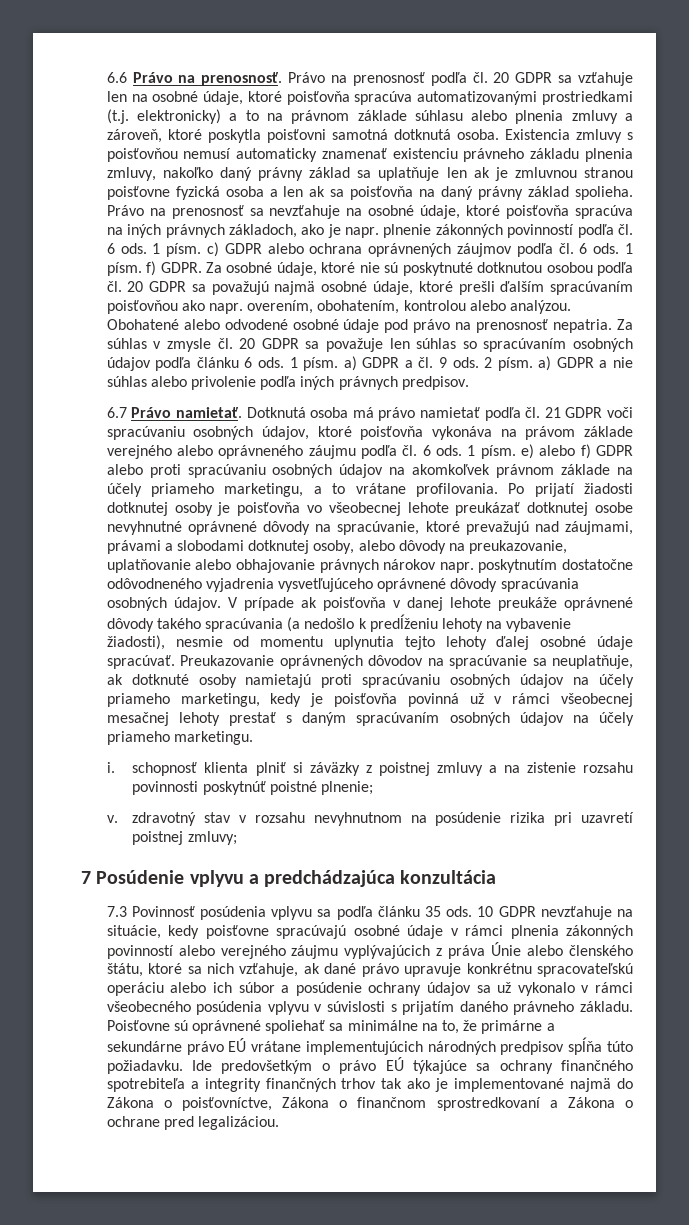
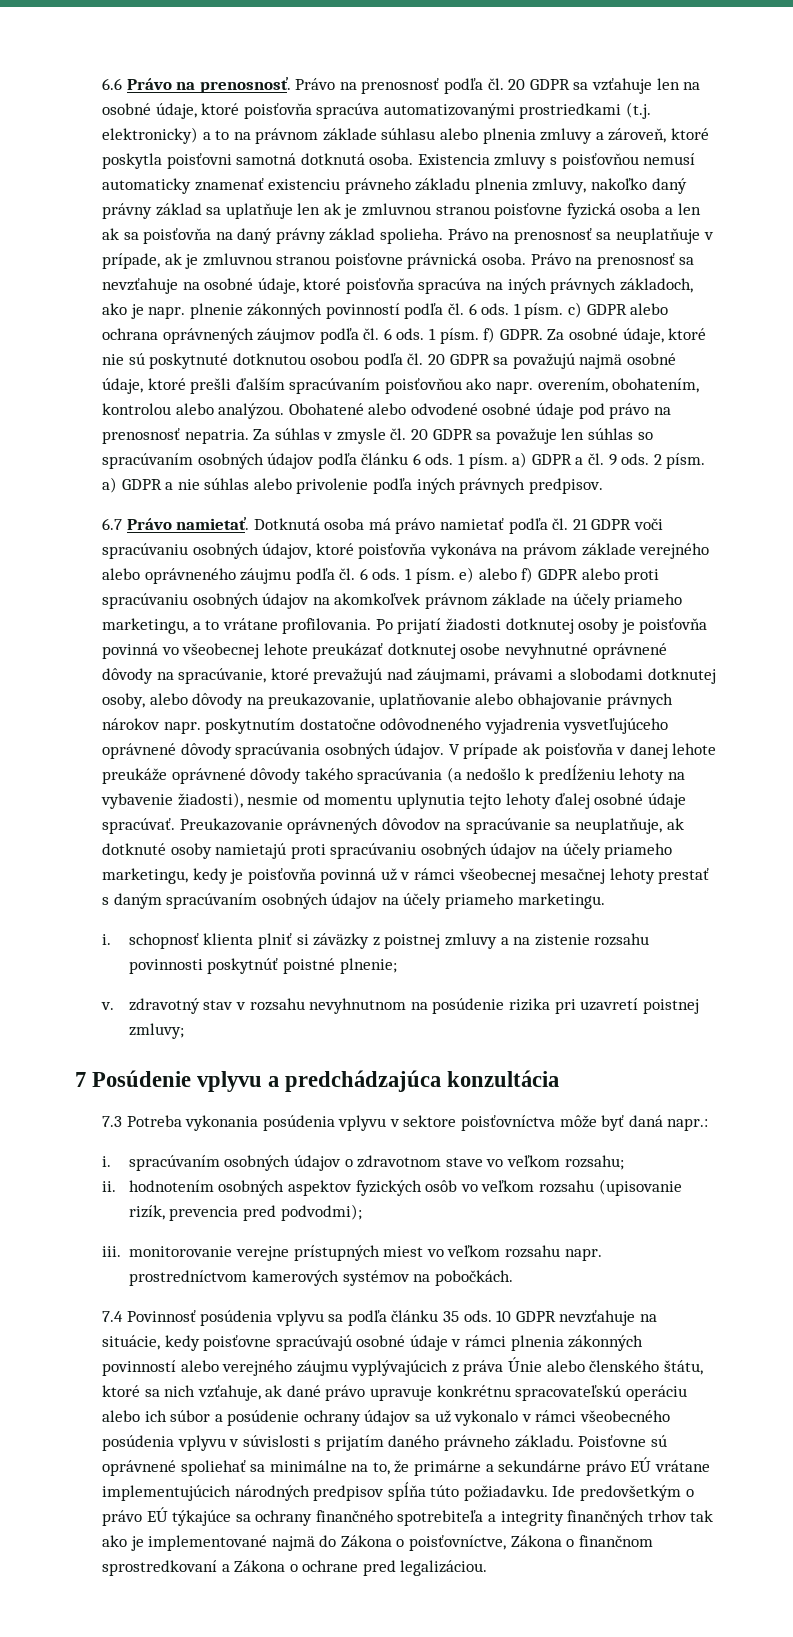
(264, 212) none -> [616,228,714,244] [101,253,695,269] neuplatňuje v prípade, ak je zmluvnou stranou poisťovne právnická osoba. Právo na prenosnosť sa
(301, 509) none -> [101,643,158,659] povinná
(127, 911) none -> [126,1115,709,1131] [101,1155,624,1171] [101,1179,682,1196] [128,1204,362,1221] [101,1245,602,1261] [129,1270,513,1286] [101,1311,123,1322] Potreba vykonania posúdenia vplyvu v sektore poisťovníctva môže byť daná napr.: // i. spracúvaním osobných údajov o zdravotnom stave vo veľkom rozsahu; // ii. hodnotením osobných aspektov fyzických osôb vo veľkom rozsahu (upisovanie rizík, prevencia pred podvodmi); // iii. monitorovanie verejne prístupných miest vo veľkom rozsahu napr. prostredníctvom kamerových systémov na pobočkách. // 7.4

